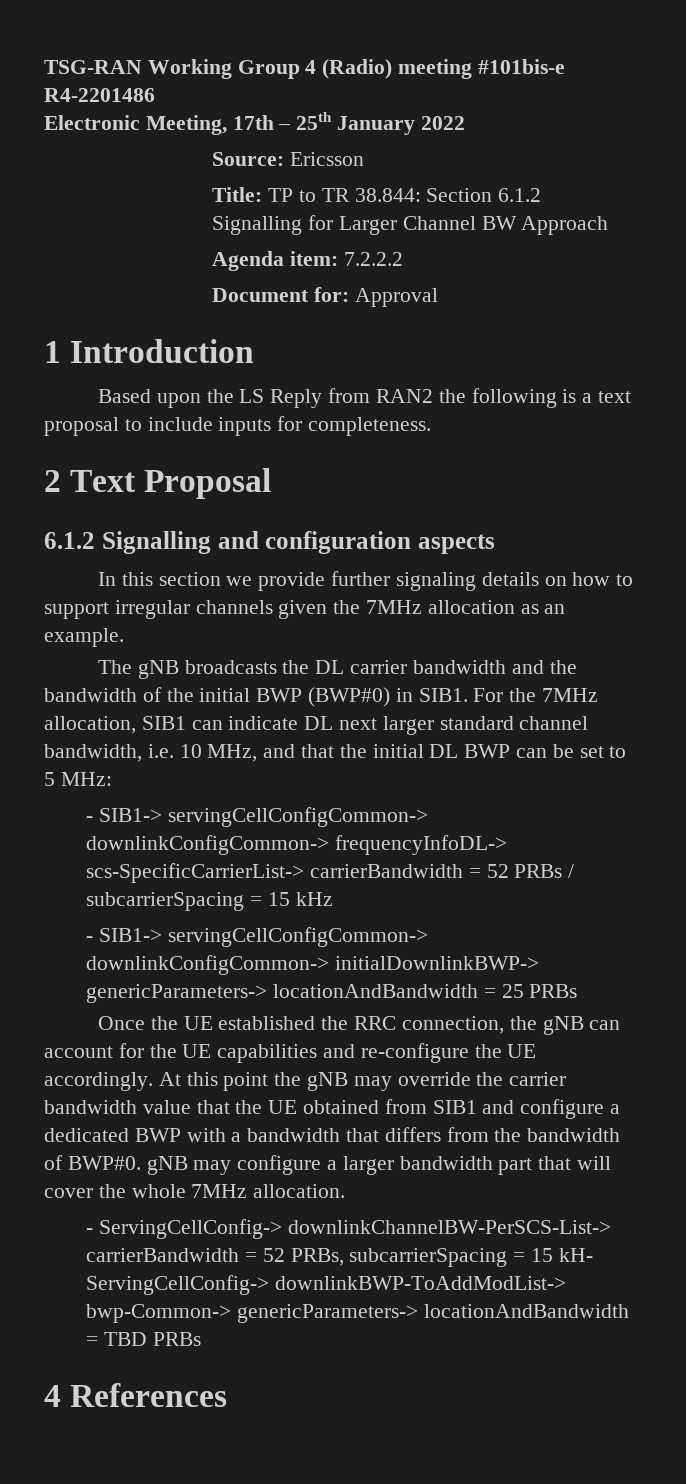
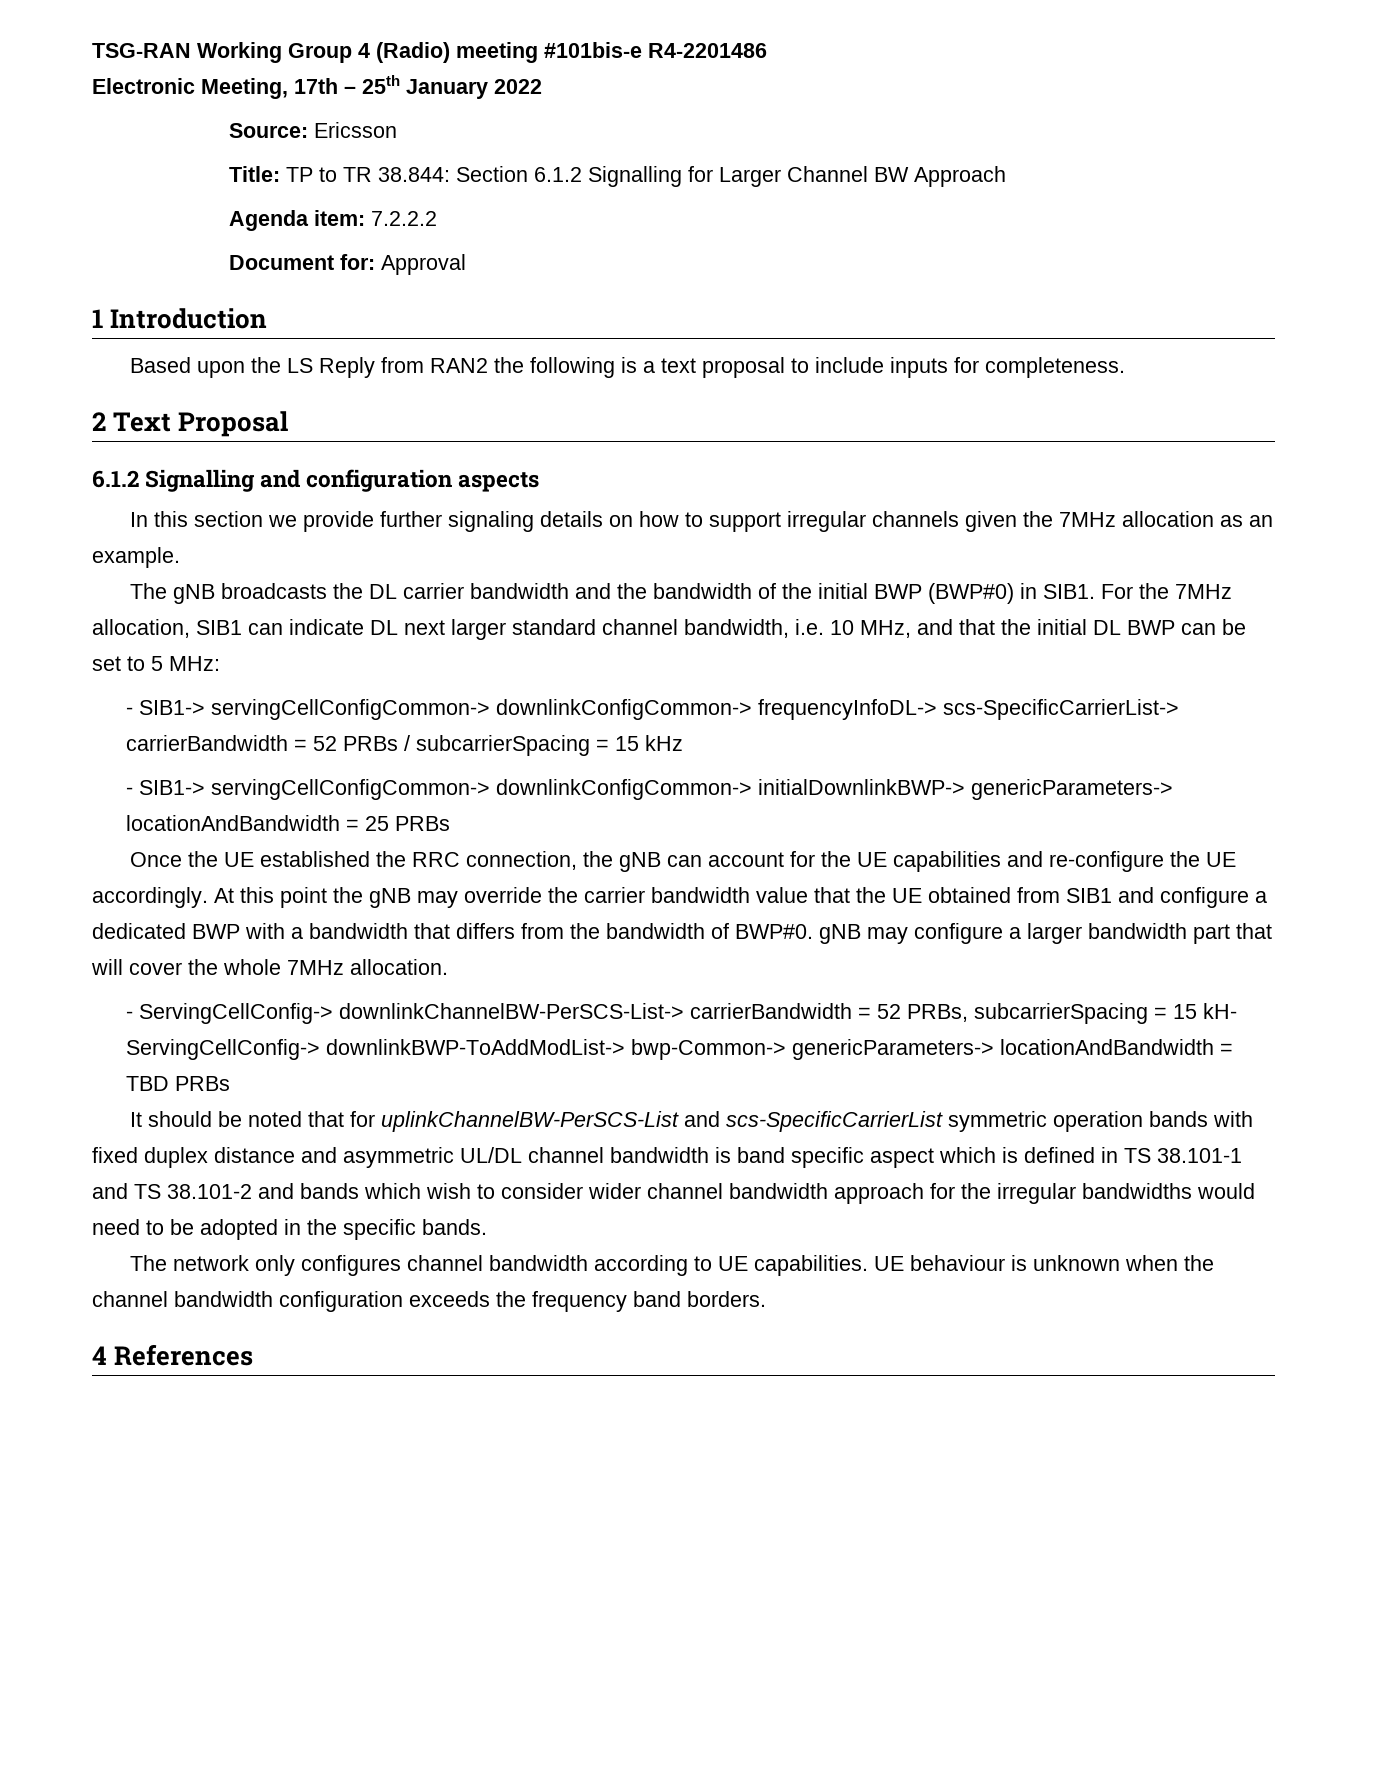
(201, 1339) none -> [129,1111,1253,1132] [92,1147,1242,1168] [92,1183,1255,1204] [92,1219,487,1240] [129,1255,1214,1276] [92,1291,766,1312] // It should be noted that for uplinkChannelBW-PerSCS-List and scs-SpecificCarrierList symmetric operation bands with fixed duplex distance and asymmetric UL/DL channel bandwidth is band specific aspect which is defined in TS 38.101-1 and TS 38.101-2 and bands which wish to consider wider channel bandwidth approach for the irregular bandwidths would need to be adopted in the specific bands. // The network only configures channel bandwidth according to UE capabilities. UE behaviour is unknown when the channel bandwidth configuration exceeds the frequency band borders.

